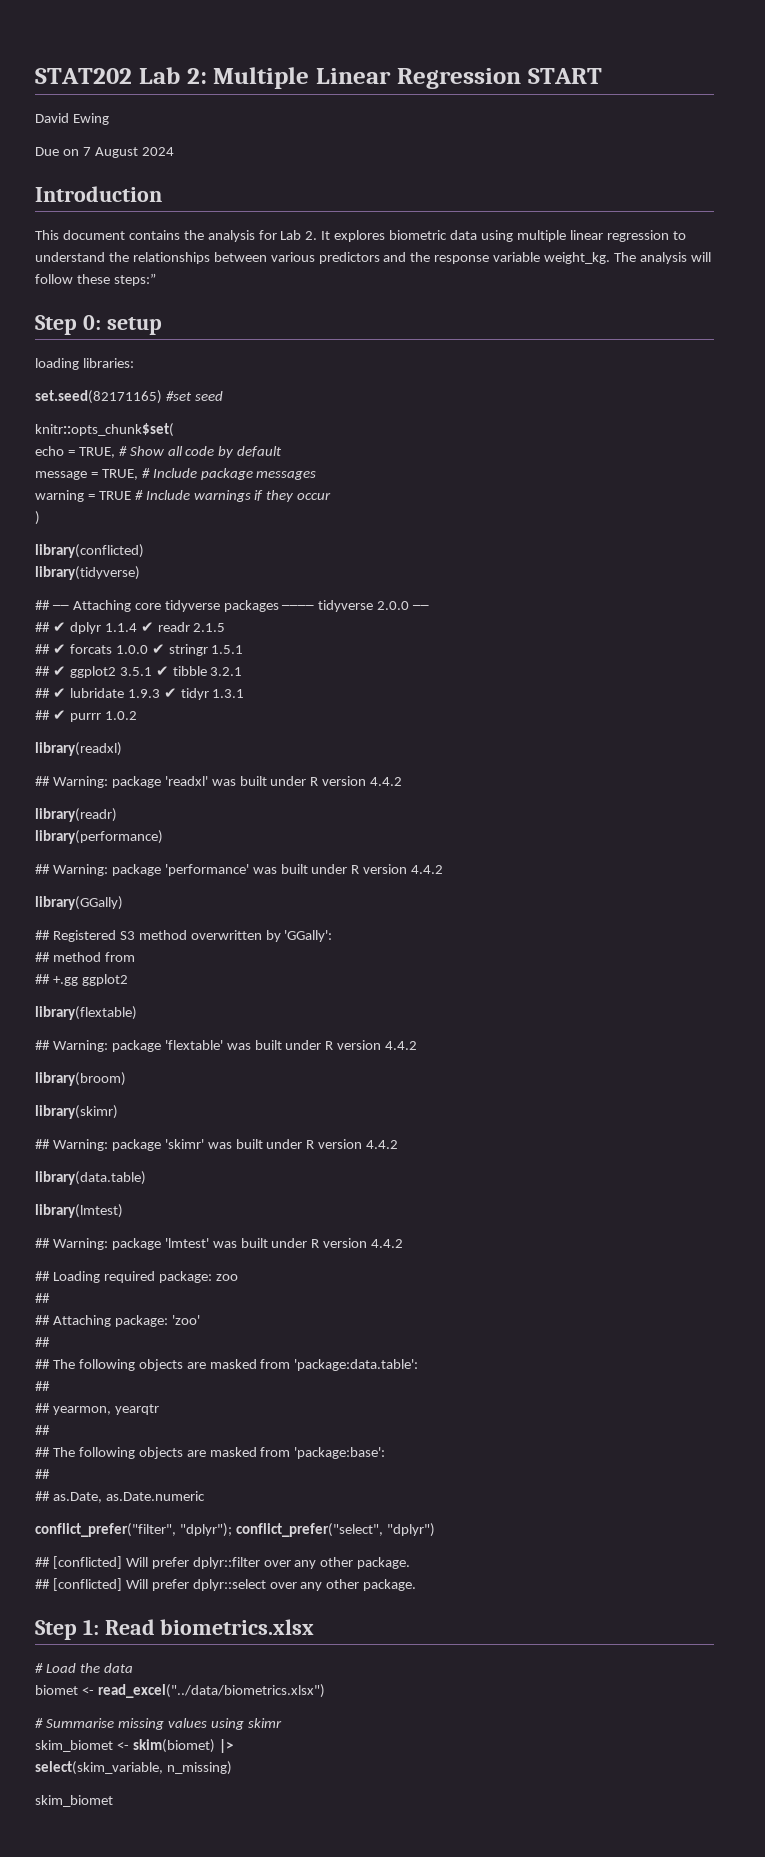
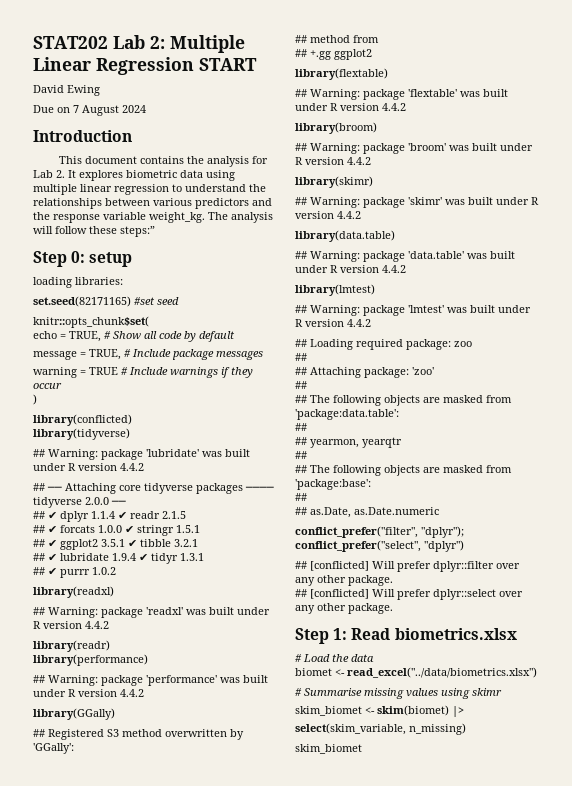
(140, 573) none -> [33,449,250,460] [33,463,144,471] // ## Warning: package 'lubridate' was built under R version 4.4.2
[127,689,160,698] 1.9.3 -> [112,553,136,561] 1.9.4
(126, 1079) none -> [295,143,533,154] [295,157,371,165] // ## Warning: package 'broom' was built under R version 4.4.2
(146, 1178) none -> [295,251,515,262] [295,265,406,273] // ## Warning: package 'data.table' was built under R version 4.4.2

